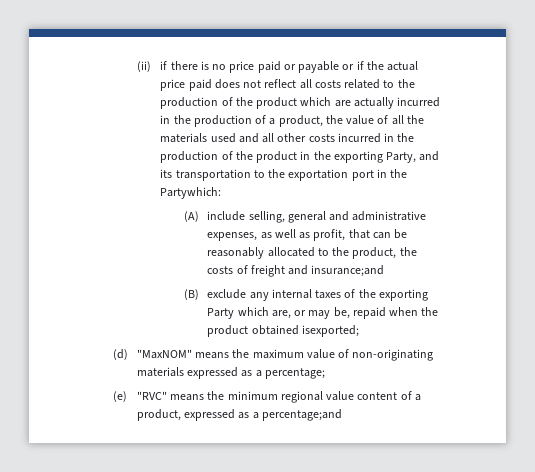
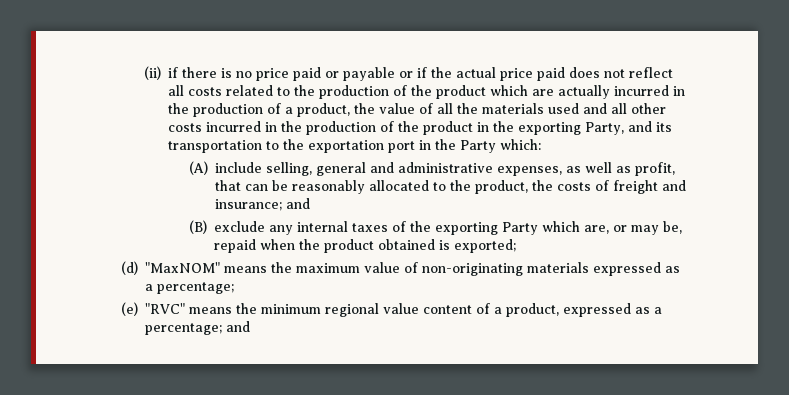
[160,187,222,199] Partywhich: -> [459,139,541,153] Party which:
[311,265,385,277] insurance;and -> [214,198,310,211] insurance; and
[301,325,359,337] isexported; -> [438,239,516,253] is exported;
[261,409,342,421] percentage;and -> [145,321,251,335] percentage; and

